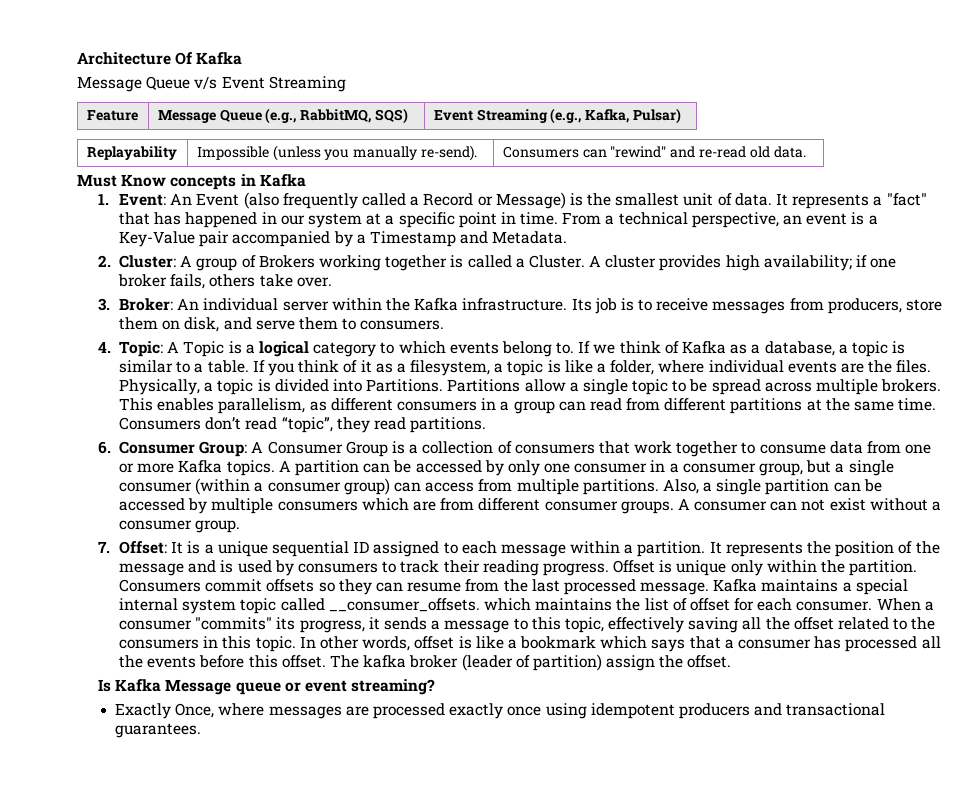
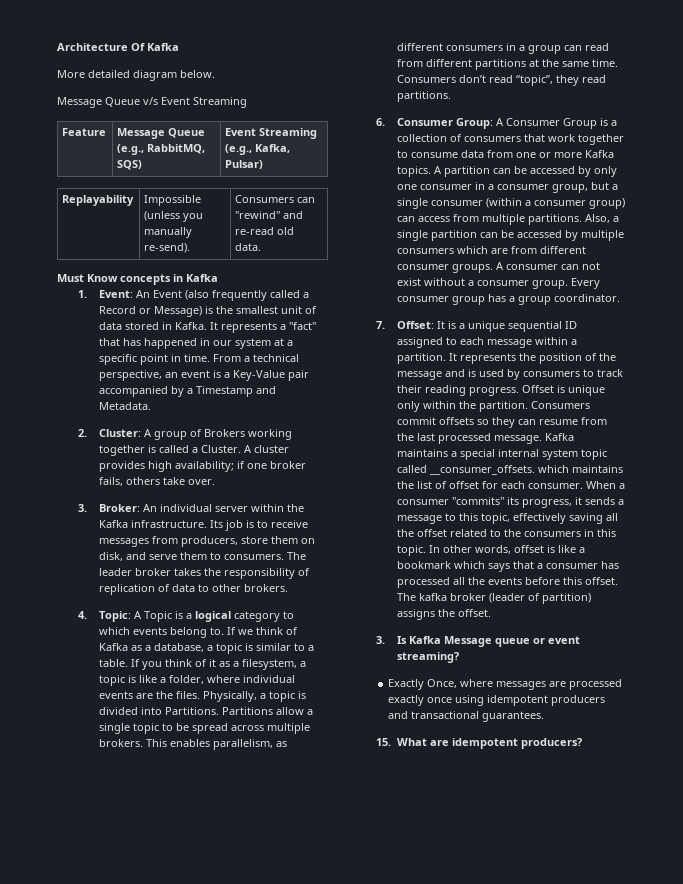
(243, 58) none -> [57,70,215,81] // More detailed diagram below.
[734,193,772,206] data. -> [99,322,208,330] data stored in Kafka.
(445, 325) none -> [287,552,307,560] [99,568,311,579] [99,584,289,595] The leader broker takes the responsibility of replication of data to other brokers.
(241, 526) none -> [571,278,601,289] [397,294,621,305] Every consumer group has a group coordinator.
[606,655,656,671] assign -> [397,609,436,620] assigns
(732, 661) none -> [376,636,386,644] 3.
(202, 730) none -> [376,738,583,749] // 15. What are idempotent producers?

